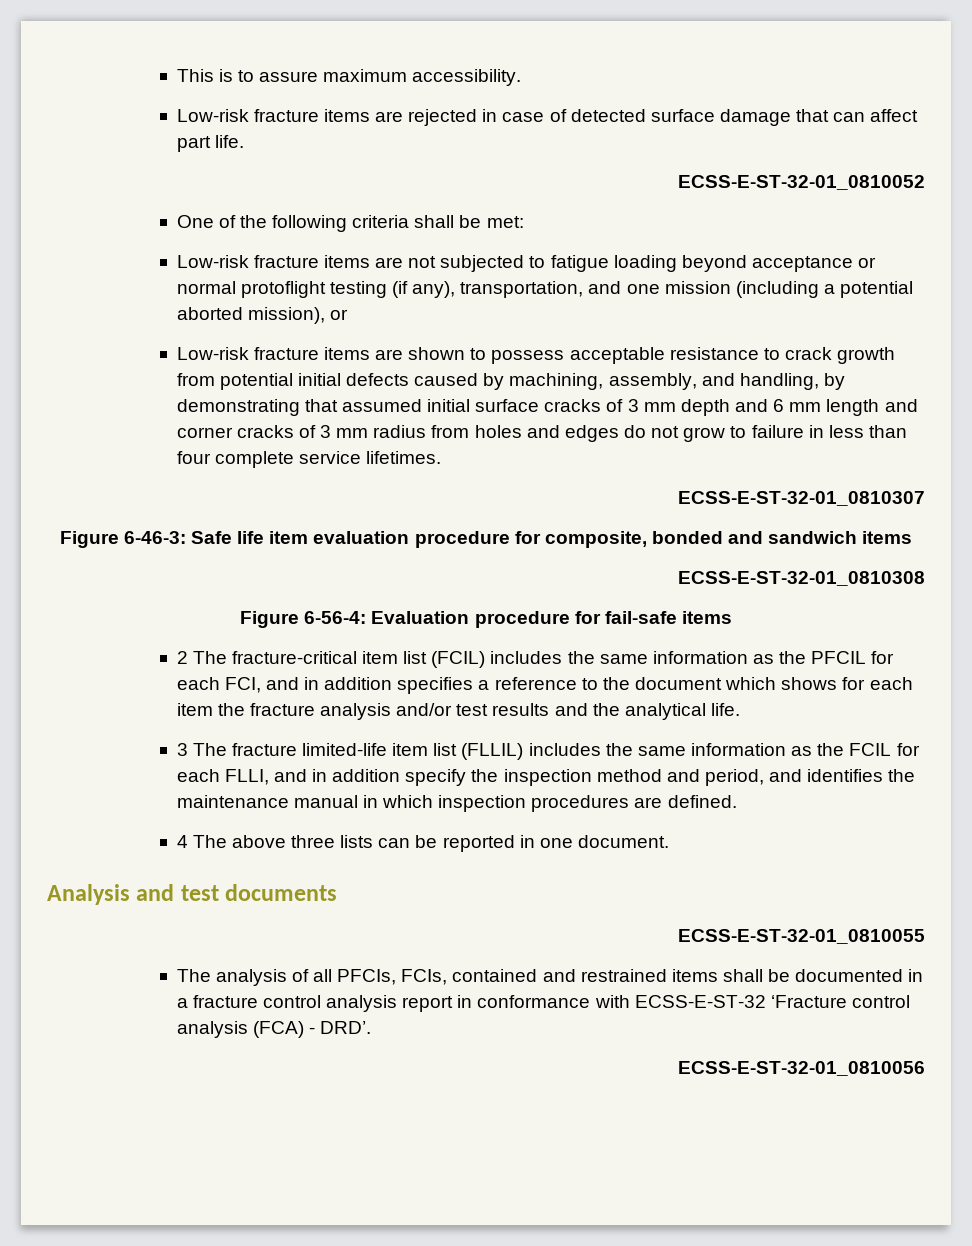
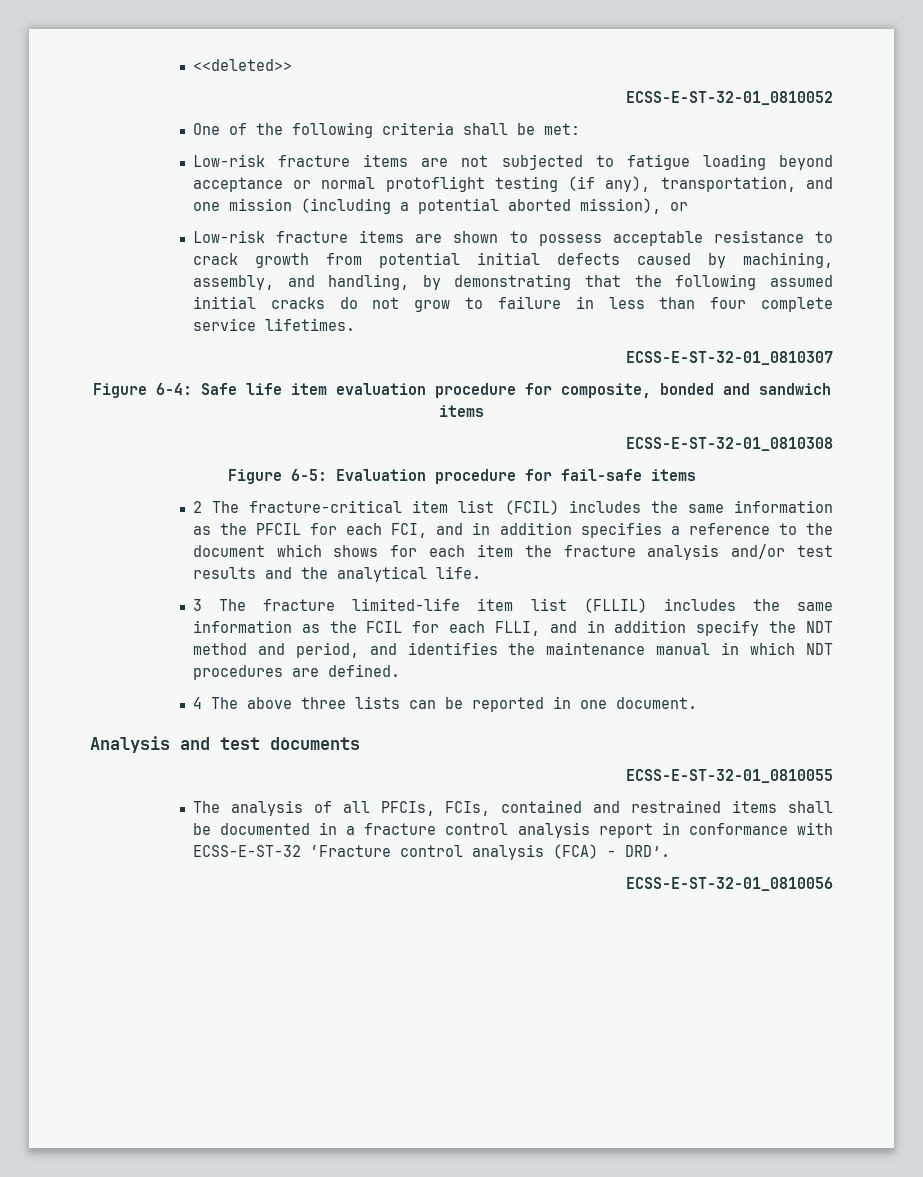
[176,69,522,86] [176,109,919,126] [176,135,244,152] This is to assure maximum accessibility. // Low-risk fracture items are rejected in case of detected surface damage that can affect part life. -> [192,59,292,71] <<deleted>>
[341,399,918,416] [176,425,619,442] assumed initial surface cracks of 3 mm depth and 6 mm length and corner cracks of 3 mm radius from holes and edges -> [634,274,833,290] [192,296,325,309] the following assumed initial cracks
[123,531,186,544] 6-46-3: -> [155,383,192,395] 6-4:
[304,611,367,624] 6-56-4: -> [290,469,327,481] 6-5:
[503,769,592,786] inspection -> [805,621,833,633] NDT
[438,795,527,812] inspection -> [806,643,834,655] NDT

